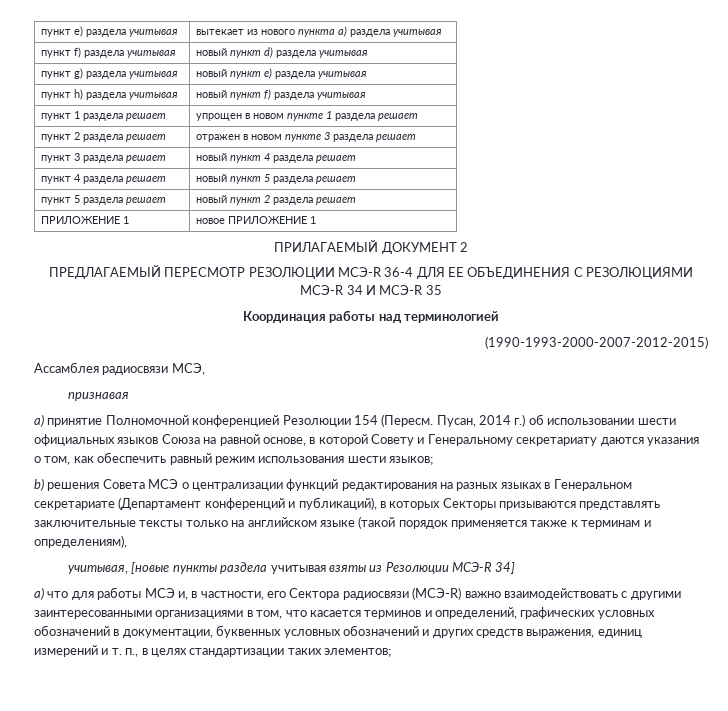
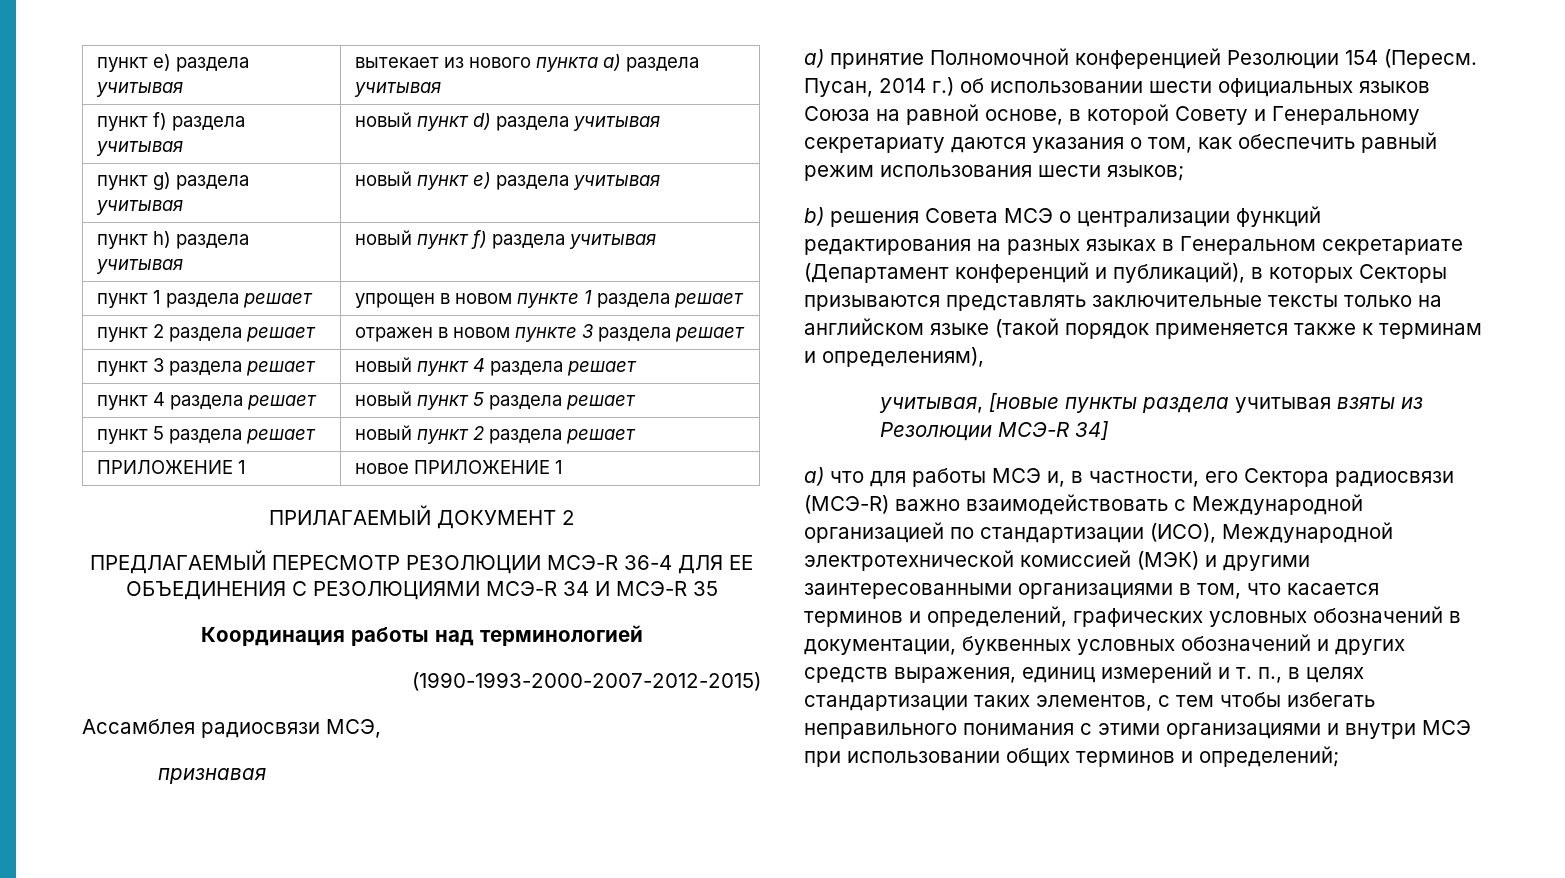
(628, 594) none -> [1192,494,1363,515] [804,522,1393,543] [804,550,1217,571] Международной организацией по стандартизации (ИСО), Международной электротехнической комиссией (МЭК) и
[324,648,391,657] элементов; -> [1036,692,1375,711] [804,720,1471,739] [804,746,1339,767] элементов, с тем чтобы избегать неправильного понимания с этими организациями и внутри МСЭ при использовании общих терминов и определений;

